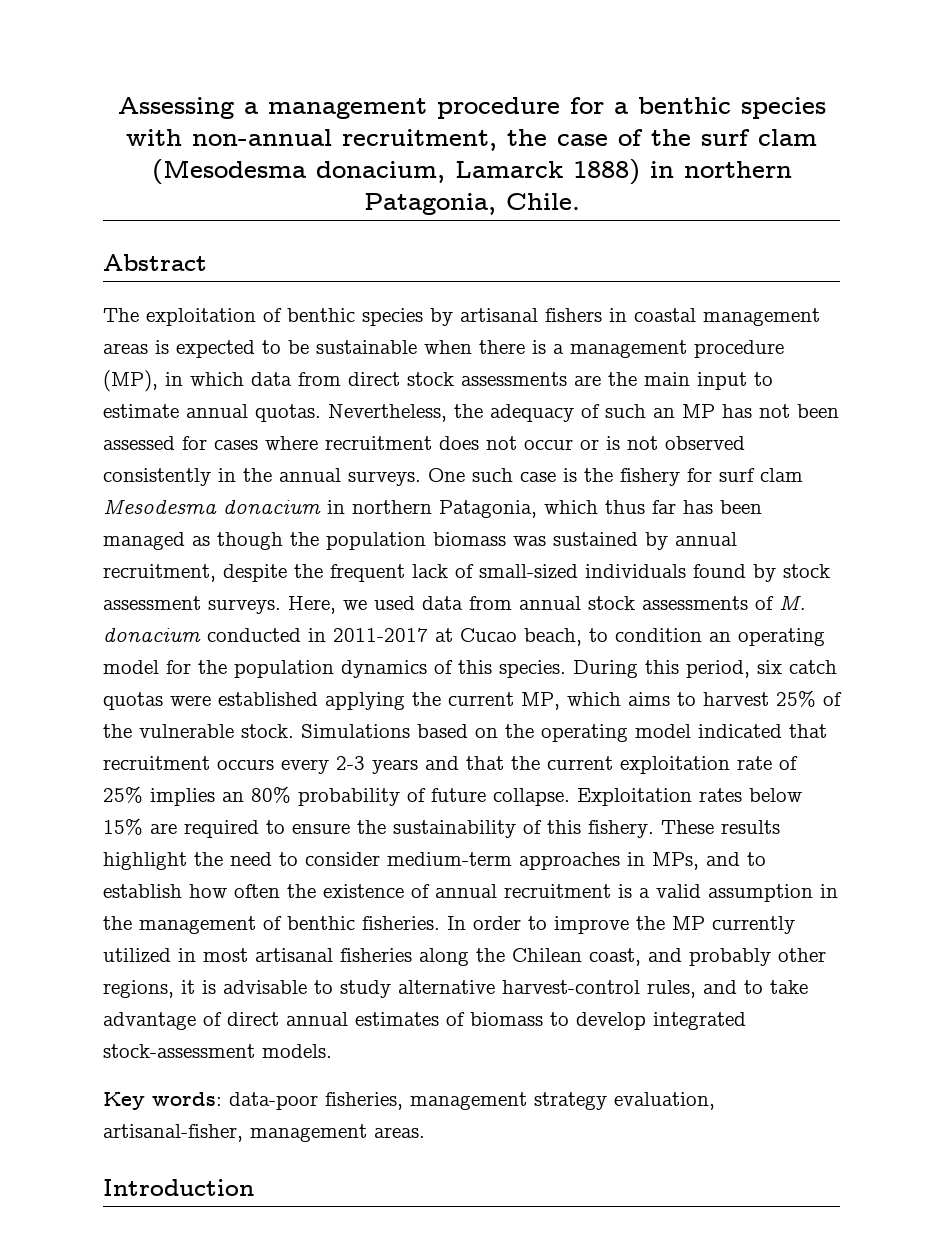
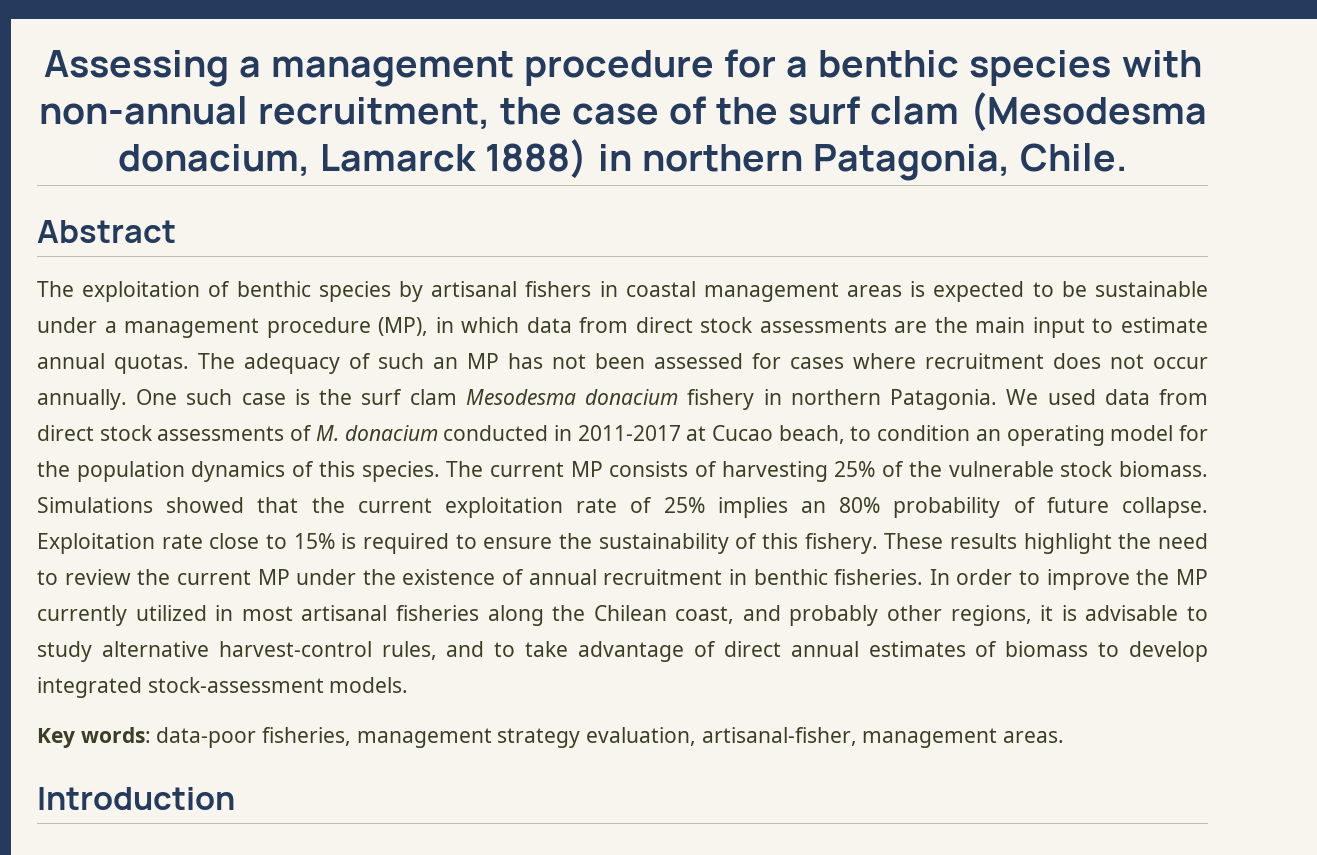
[424,340,546,354] when there is -> [37,317,97,333] under
[328,404,483,422] Nevertheless, the -> [198,353,235,369] The
[580,436,745,450] [103,468,421,486] or is not observed consistently in the annual surveys. -> [37,389,127,410] annually.
[620,468,712,486] fishery for -> (353, 397) none
[327,500,762,518] [103,532,737,550] [103,564,830,582] [103,596,367,614] in northern Patagonia, which thus far has been managed as though the population biomass was sustained by annual recruitment, despite the frequent lack of small-sized individuals found by stock assessment surveys. Here, we -> [687,389,1039,410] fishery in northern Patagonia. We
[519,596,581,610] annual -> [37,425,94,441] direct
[573,660,837,678] [103,690,842,710] [103,724,827,742] [103,756,459,774] During this period, six catch quotas were established applying the current MP, which aims to harvest 25% of the vulnerable stock. Simulations based on the operating model indicated that recruitment occurs every 2-3 years and -> [446,461,1209,482] [37,497,245,513] The current MP consists of harvesting 25% of the vulnerable stock biomass. Simulations showed
[699,788,802,802] [103,818,177,835] rates below 15% are -> [161,533,357,549] rate close to 15% is
[305,852,766,870] [103,884,280,898] consider medium-term approaches in MPs, and to establish how often -> [64,569,357,585] review the current MP under
[618,884,838,902] [103,916,282,934] is a valid assumption in the management of -> [728,569,747,585] in

